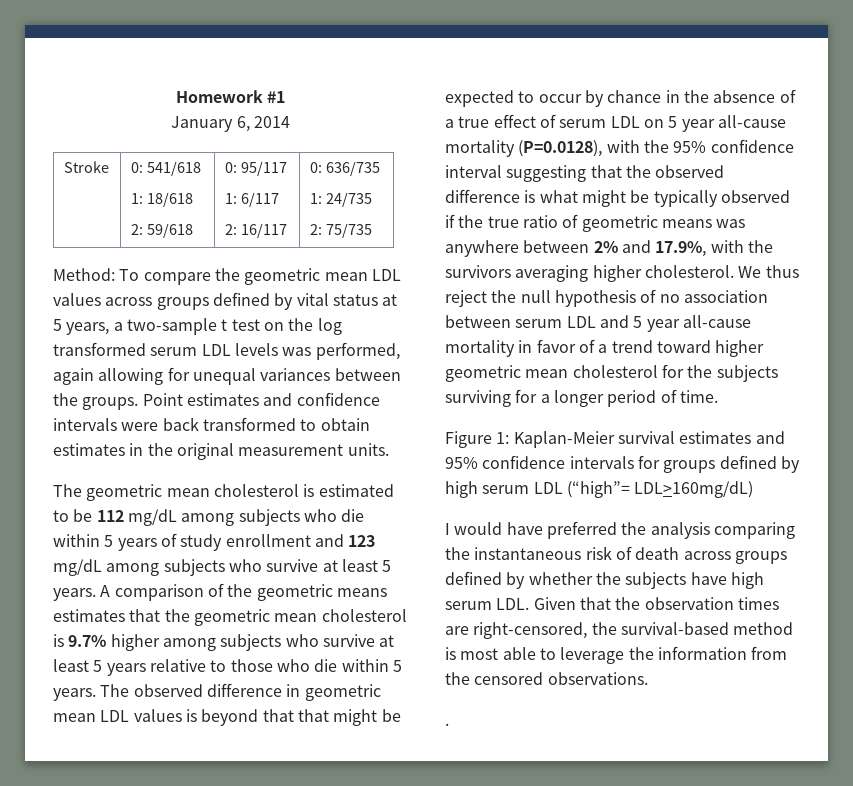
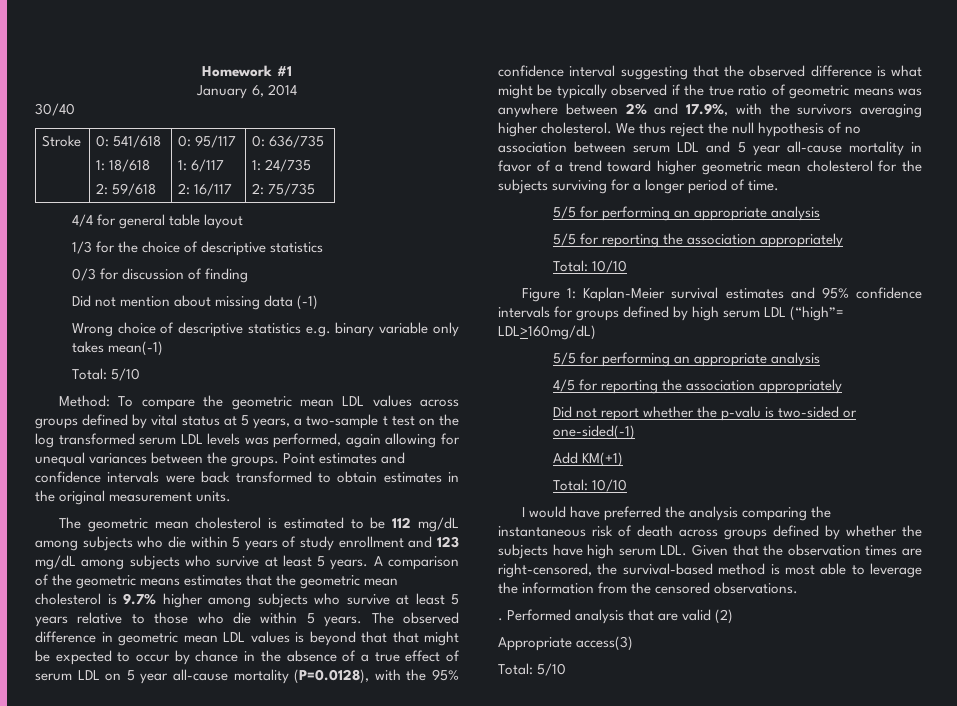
(290, 122) none -> [35,103,75,116] // 30/40
(372, 230) none -> [71,214,243,229] [71,241,324,256] [71,268,248,283] [71,295,319,310] [71,322,460,337] [71,341,163,356] [71,368,140,381] // 4/4 for general table layout // 1/3 for the choice of descriptive statistics // 0/3 for discussion of finding // Did not mention about missing data (-1) // Wrong choice of descriptive statistics e.g. binary variable only takes mean(-1) // Total: 5/10
(718, 396) none -> [553,206,821,221] [553,233,844,248] [553,260,628,273] // 5/5 for performing an appropriate analysis // 5/5 for reporting the association appropriately // Total: 10/10
(754, 489) none -> [553,352,821,367] [553,379,843,394] [553,406,858,421] [553,425,636,440] [553,452,624,467] [553,479,628,492] // 5/5 for performing an appropriate analysis // 4/5 for reporting the association appropriately // Did not report whether the p-valu is two-sided or one-sided(-1) // Add KM(+1) // Total: 10/10
(449, 724) none -> [507,609,734,624] [498,636,634,651] [498,663,567,676] Performed analysis that are valid (2) // Appropriate access(3) // Total: 5/10

